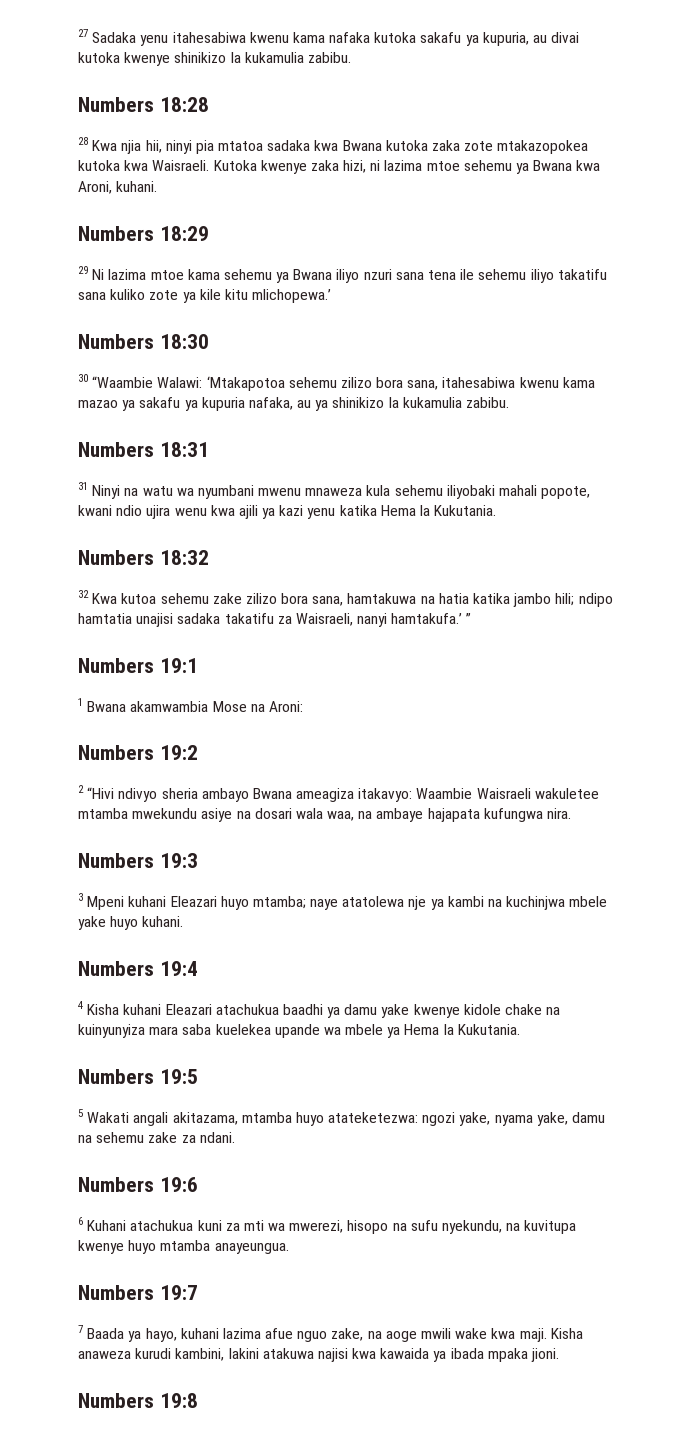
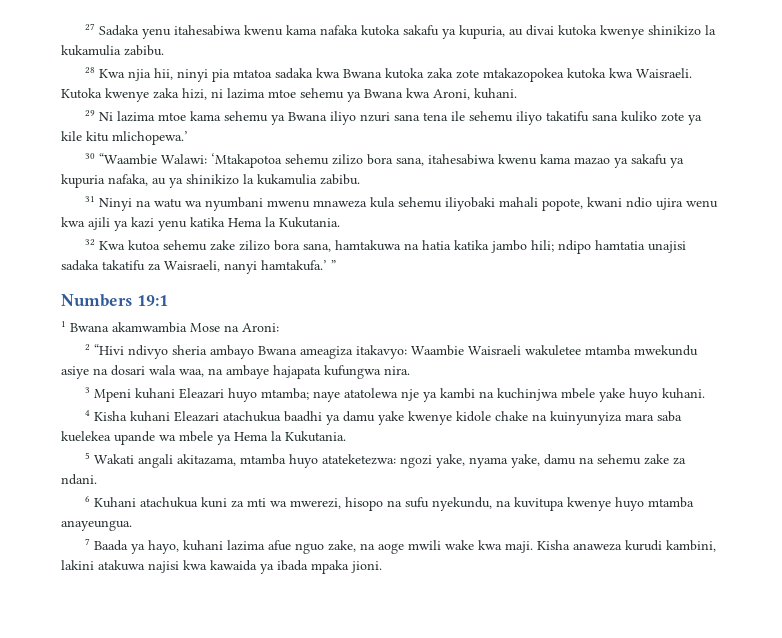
[78,97,209,112] // Numbers 18:28 -> (164, 50) none
[78,226,209,241] // Numbers 18:29 -> (517, 93) none
[78,334,209,349] // Numbers 18:30 -> (188, 138) none
[78,442,209,457] // Numbers 18:31 -> (360, 179) none
[78,550,209,565] // Numbers 18:32 -> (340, 222) none
[78,745,198,760] // Numbers 19:2 -> (279, 327) none
[78,853,198,868] // Numbers 19:3 -> (410, 370) none
[78,961,198,976] // Numbers 19:4 -> (705, 393) none
[78,1069,198,1084] // Numbers 19:5 -> (346, 436) none
[78,1177,198,1192] // Numbers 19:6 -> (97, 479) none
[78,1285,198,1300] // Numbers 19:7 -> (132, 525) none
[78,1393,198,1408] // Numbers 19:8 -> (382, 567) none

